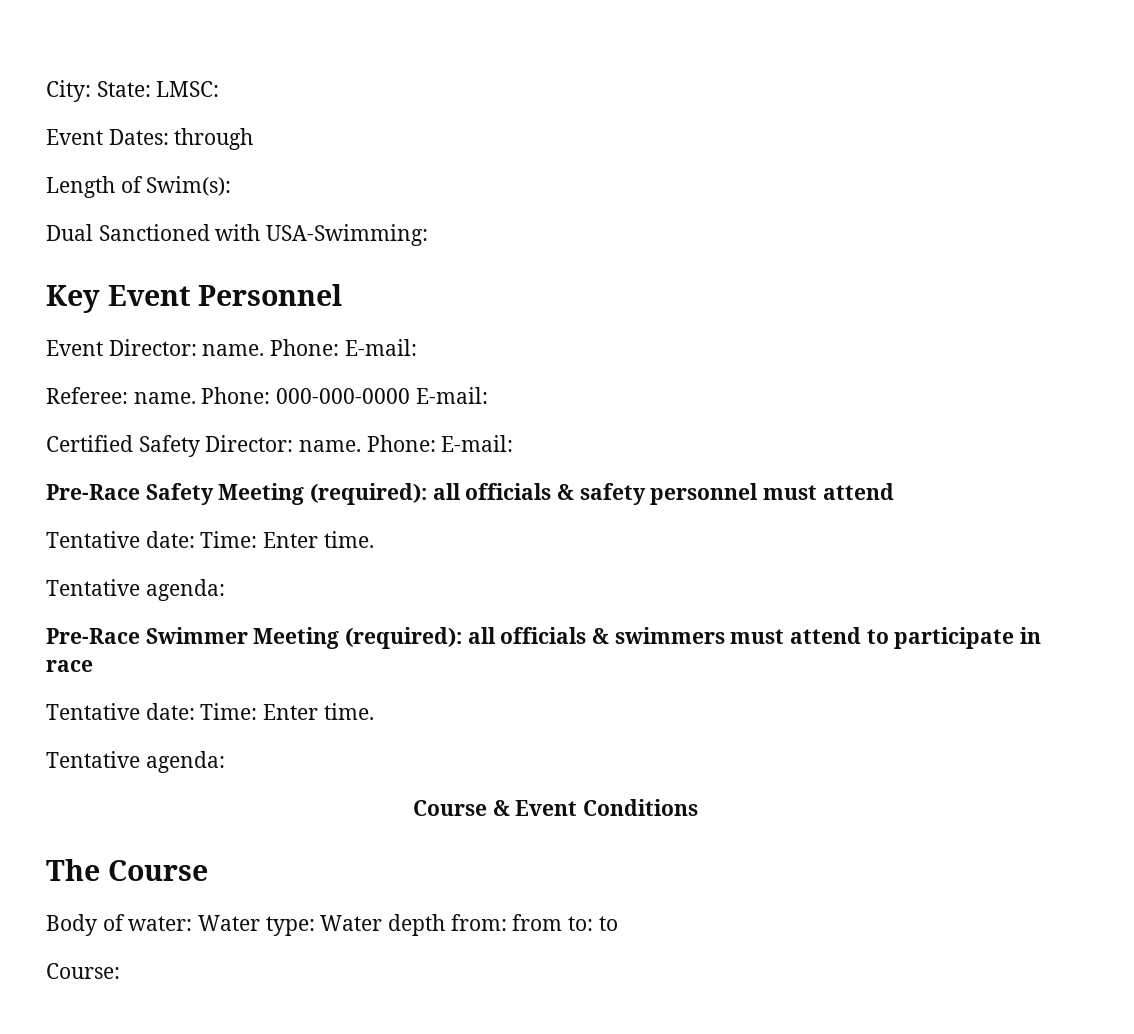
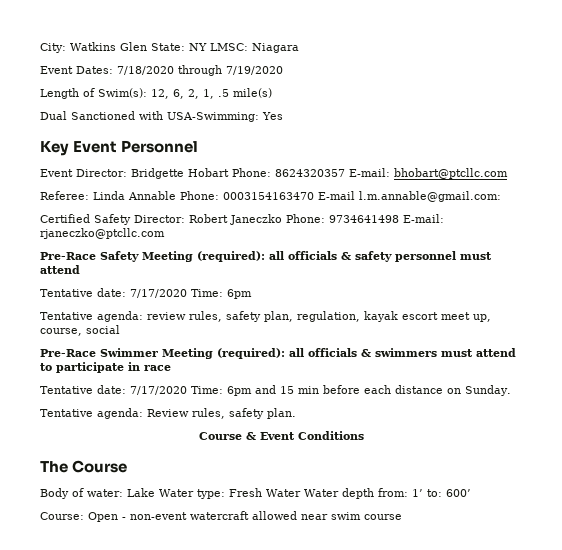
[96,81,151,97] State: -> [70,42,207,51] Watkins Glen State: NY
(220, 89) none -> [252,43,299,53] Niagara
(169, 137) none -> [117,66,174,75] 7/18/2020
(254, 139) none -> [226,66,283,75] 7/19/2020
(232, 186) none -> [151,88,272,99] 12, 6, 2, 1, .5 mile(s)
(429, 235) none -> [262,112,283,120] Yes
[202,339,417,356] name. Phone: E-mail: -> [131,168,508,179] Bridgette Hobart Phone: 8624320357 E-mail: bhobart@ptcllc.com
[133,387,488,404] name. Phone: 000-000-0000 E-mail: -> [93,191,501,202] Linda Annable Phone: 0003154163470 E-mail l.m.annable@gmail.com:
[299,435,514,452] name. Phone: E-mail: -> [189,214,444,225] [40,228,165,239] Robert Janeczko Phone: 9734641498 E-mail: rjaneczko@ptcllc.com
[200,531,374,548] [46,579,225,601] Time: Enter time. // Tentative agenda: -> [130,289,252,299] [40,311,491,322] [40,325,120,336] 7/17/2020 Time: 6pm // Tentative agenda: review rules, safety plan, regulation, kayak escort meet up, course, social
[200,703,374,720] [46,751,225,773] Time: Enter time. // Tentative agenda: -> [130,385,511,396] [40,408,296,419] 7/17/2020 Time: 6pm and 15 min before each distance on Sunday. // Tentative agenda: Review rules, safety plan.
(193, 923) none -> [127,488,155,497] Lake
(315, 926) none -> [229,488,301,497] Fresh Water
[512,914,618,931] [46,963,120,979] from to: to // Course: -> [412,489,471,497] [40,511,402,522] 1’ to: 600’ // Course: Open - non-event watercraft allowed near swim course

